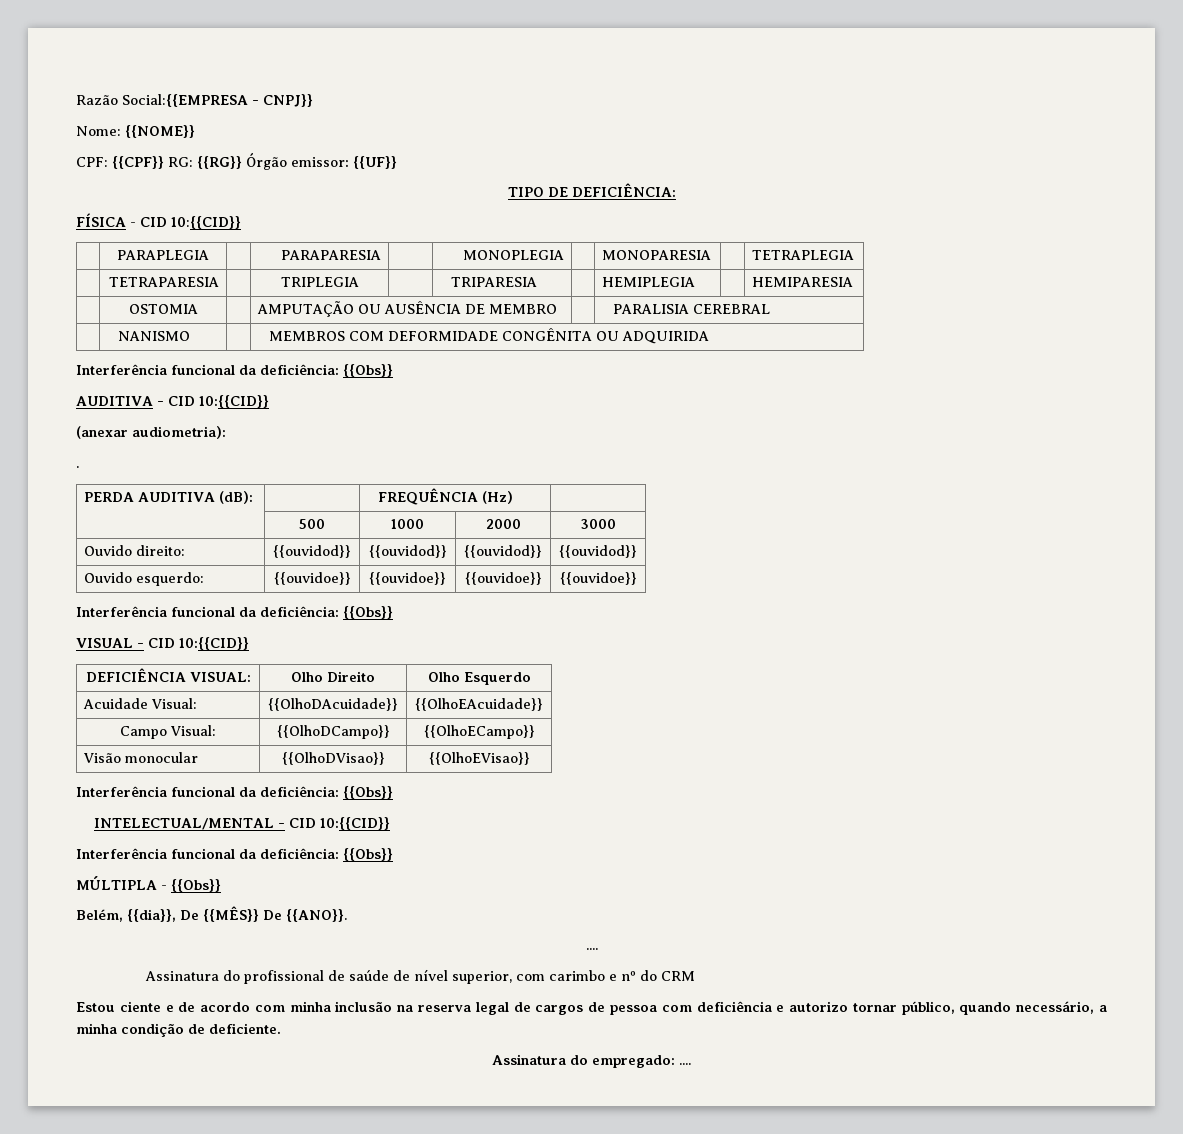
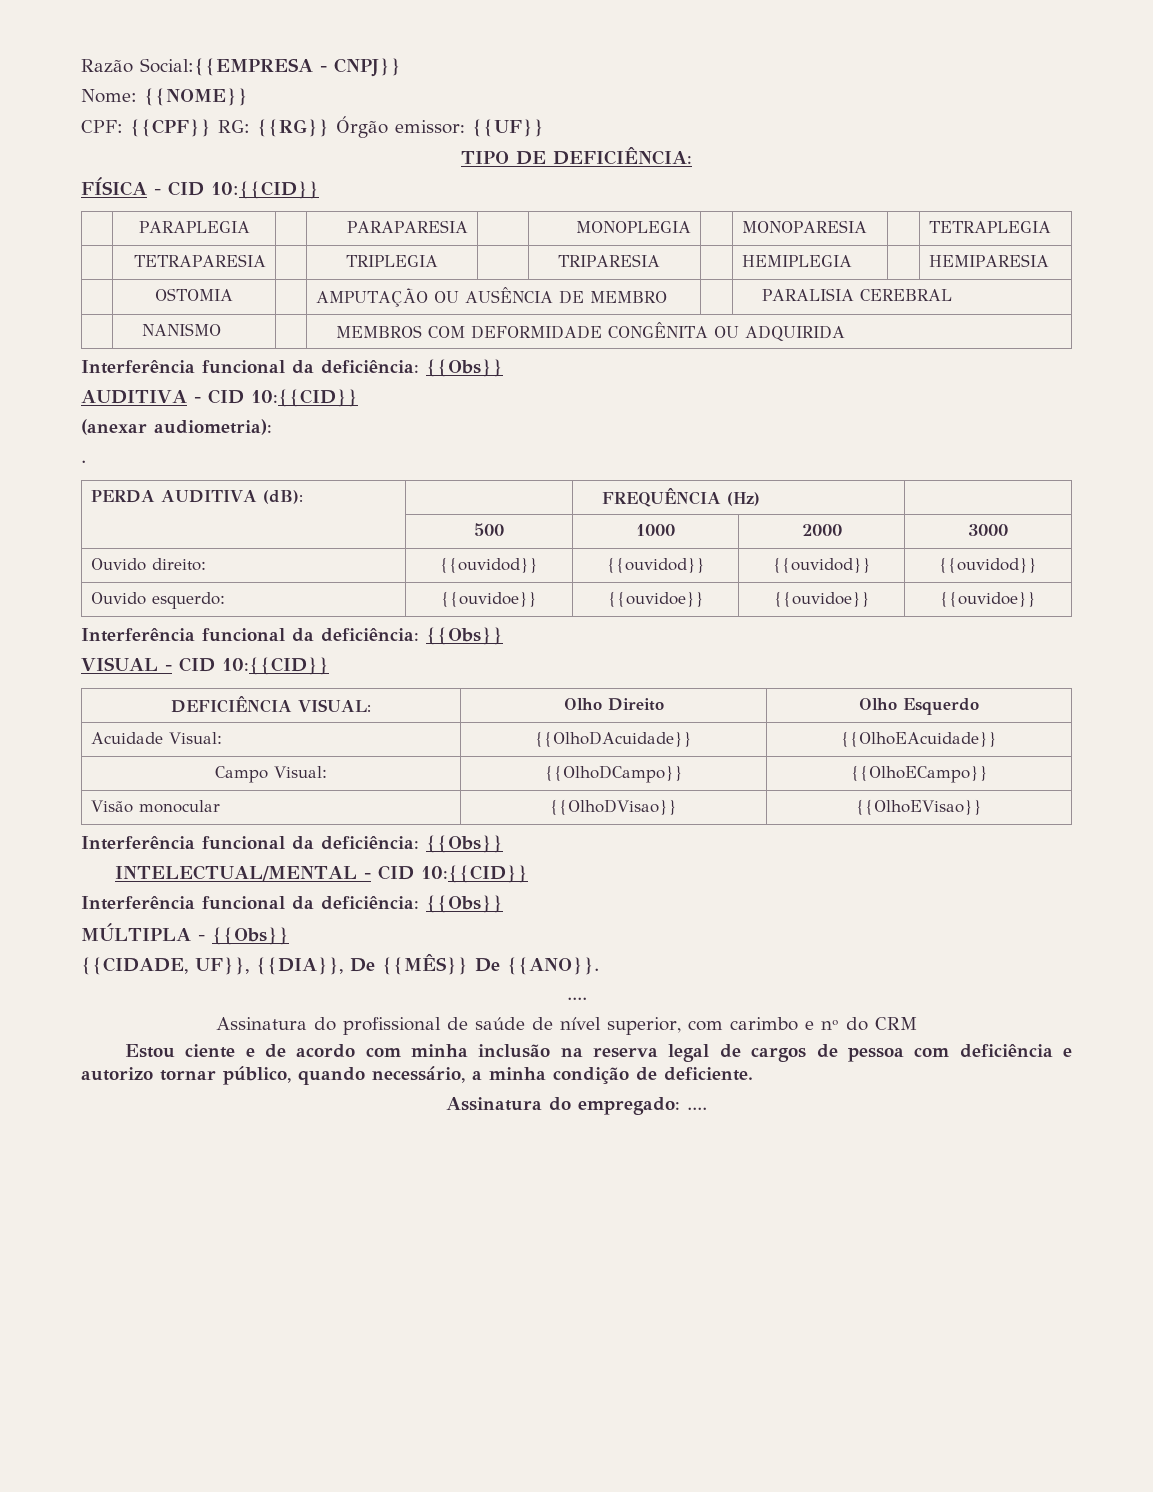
[76,909,176,922] Belém, {{dia}}, -> [81,957,343,975] {{CIDADE, UF}}, {{DIA}},

